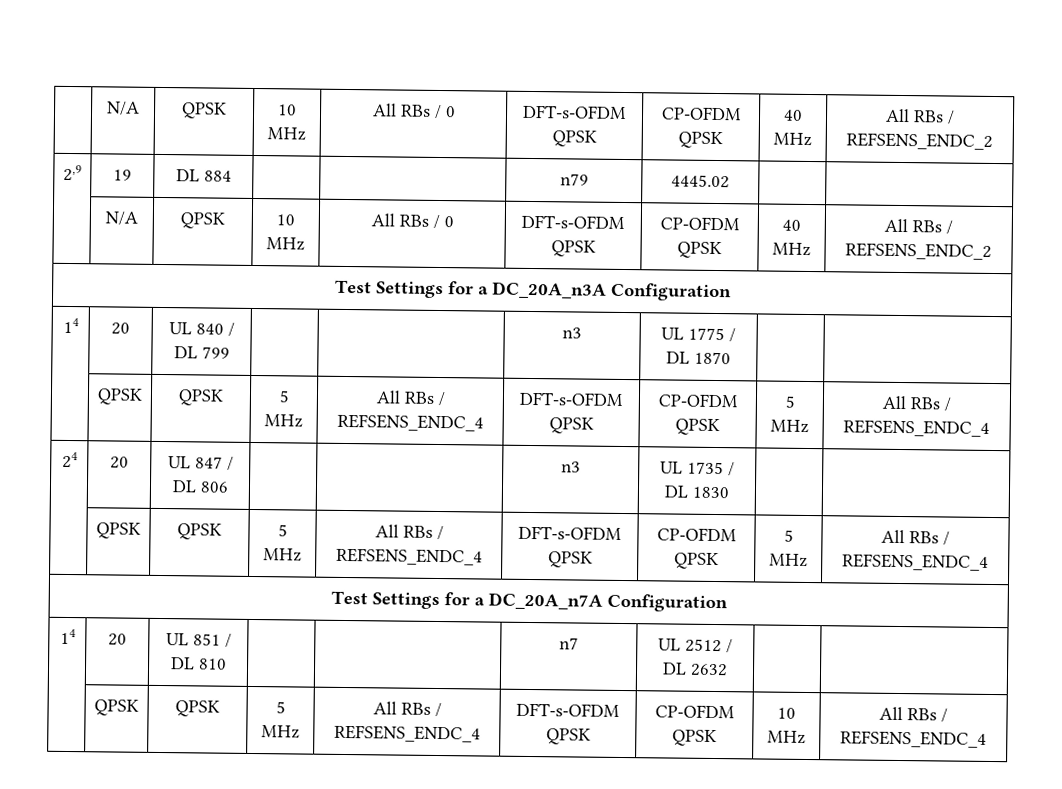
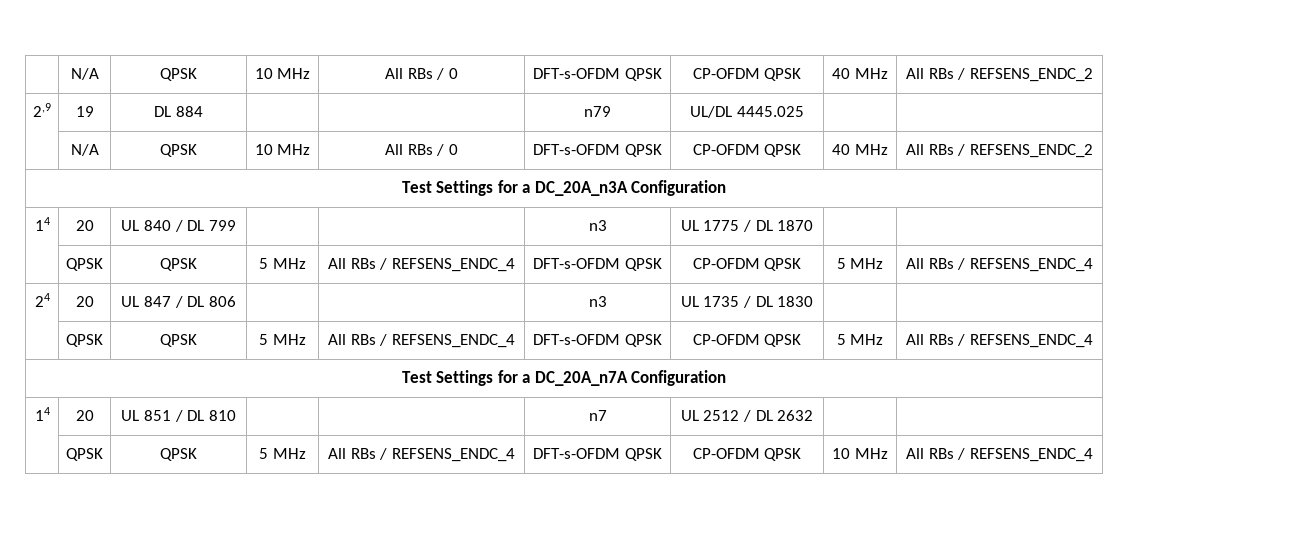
[671,174,730,189] 4445.02 -> [690,106,804,118] UL/DL 4445.025

